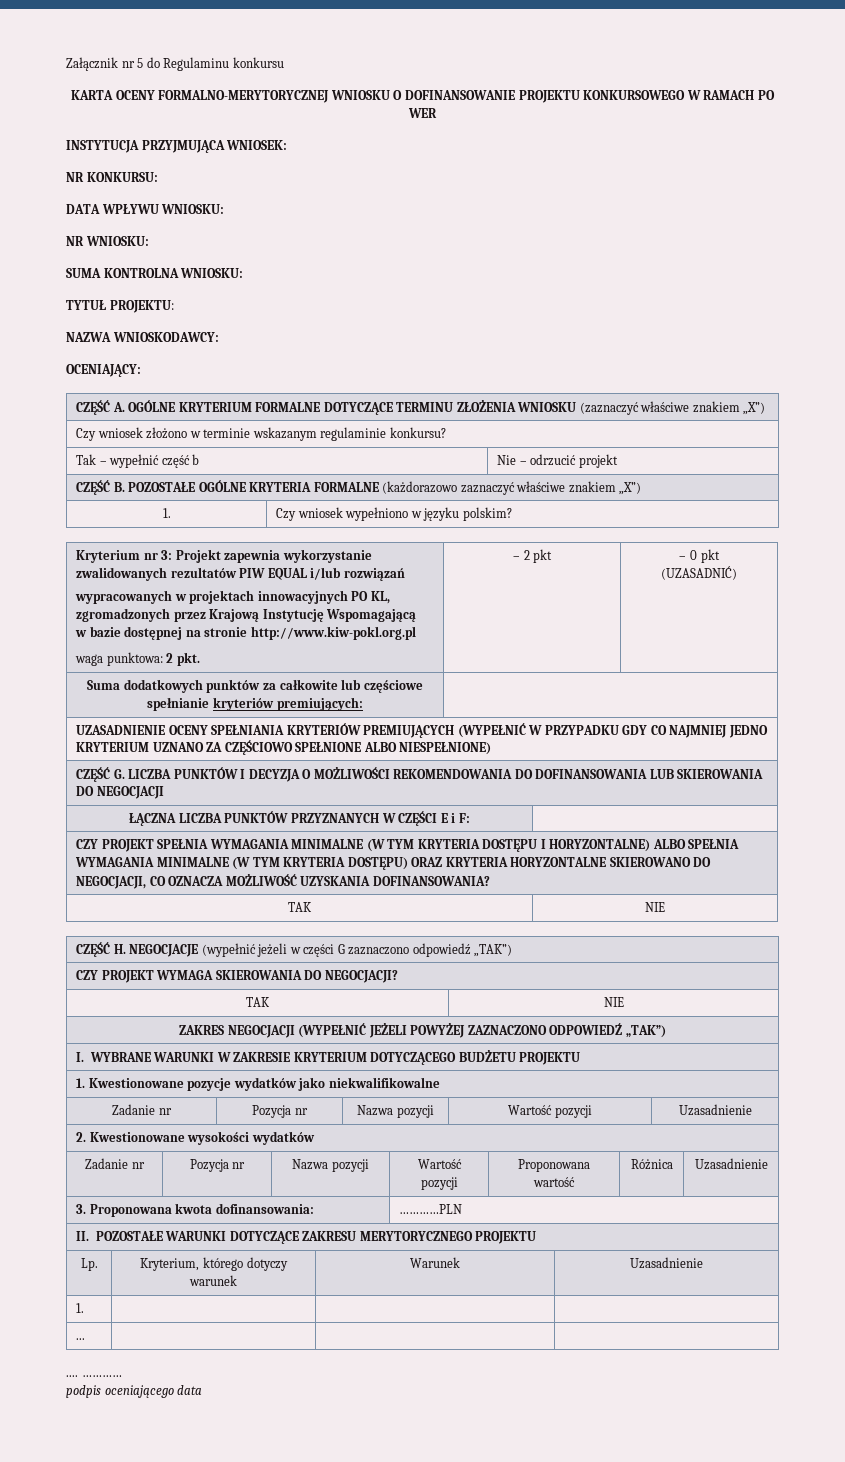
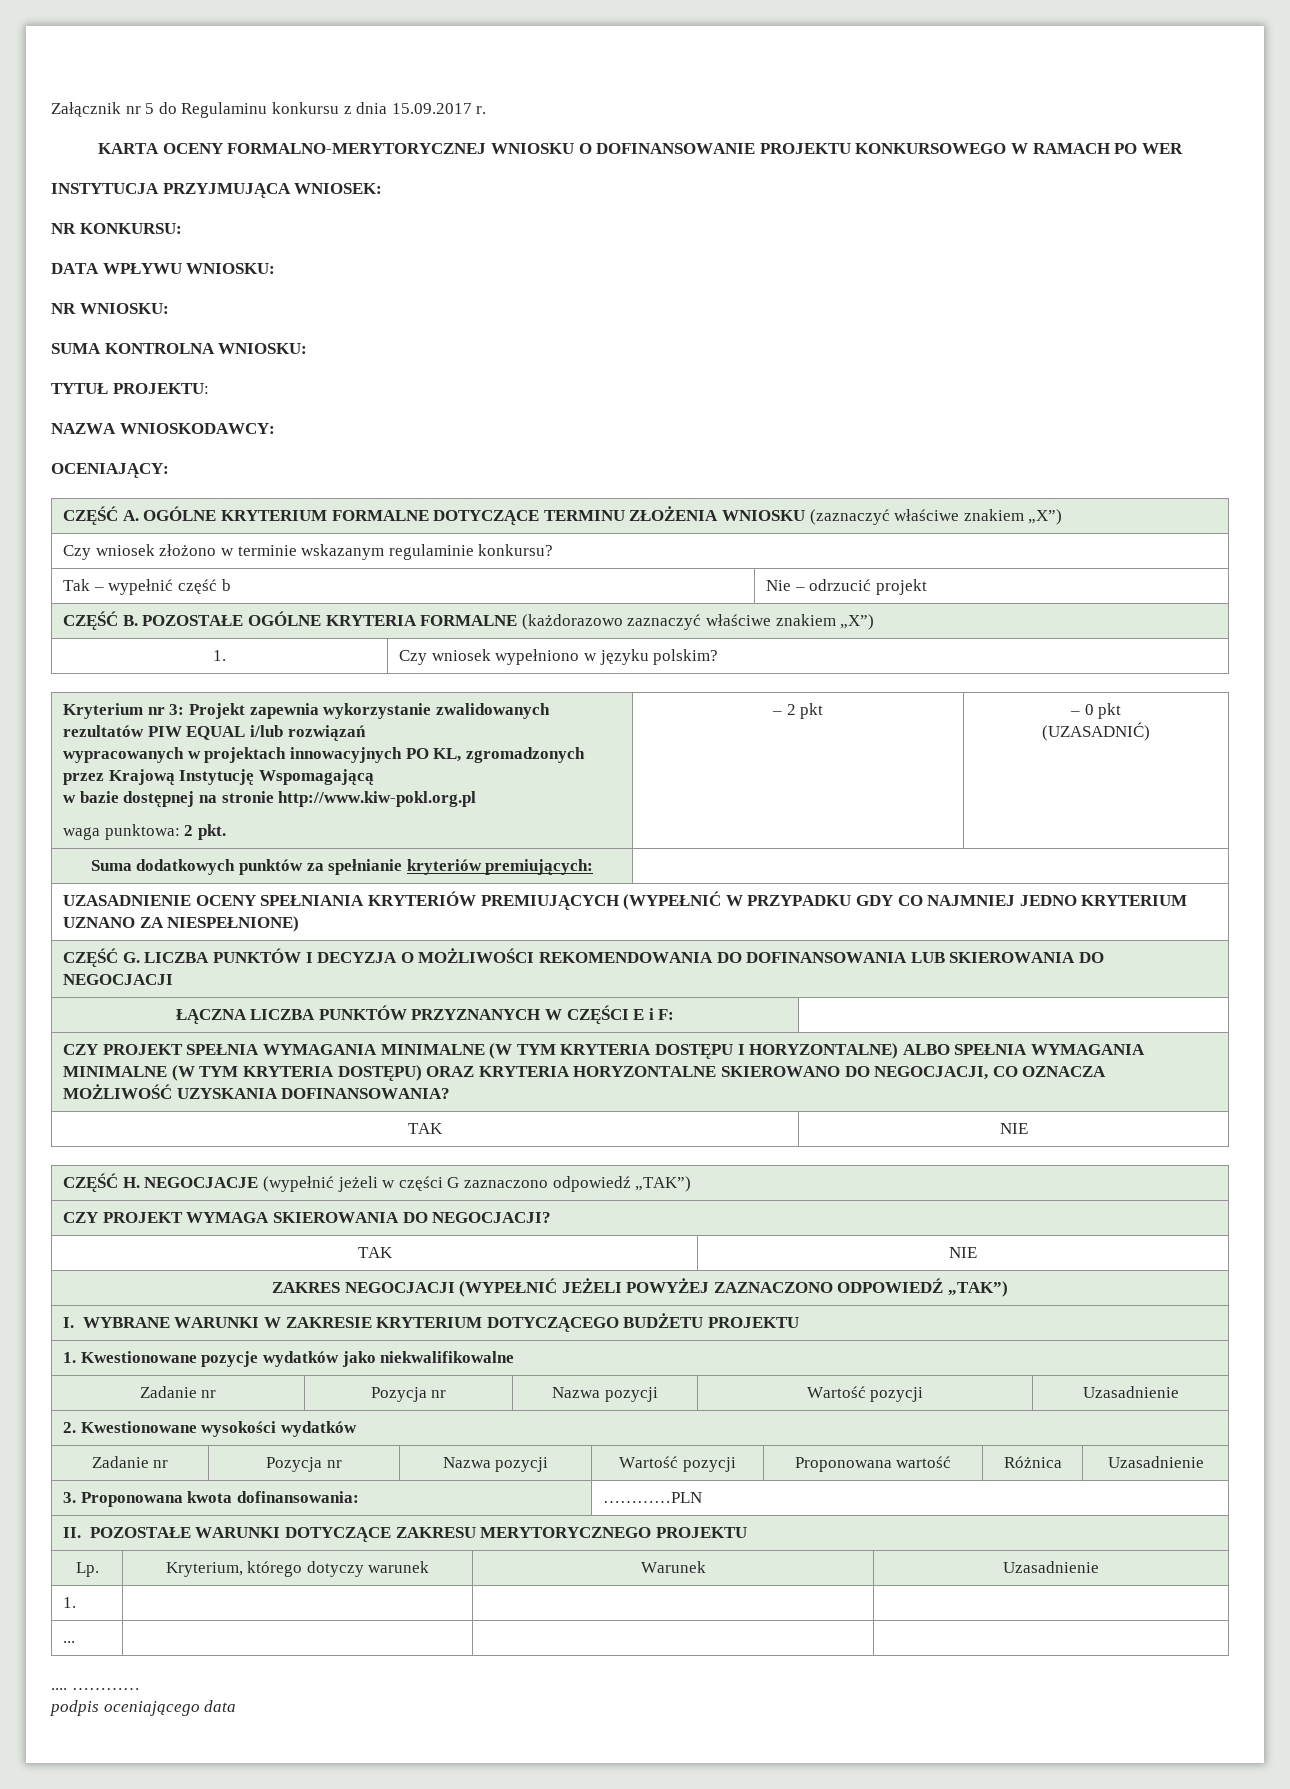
(284, 62) none -> [343,102,487,114] z dnia 15.09.2017 r.
[279,679,423,693] całkowite lub częściowe -> (324, 867) none
[224,740,397,755] CZĘŚCIOWO SPEŁNIONE ALBO -> (164, 922) none

